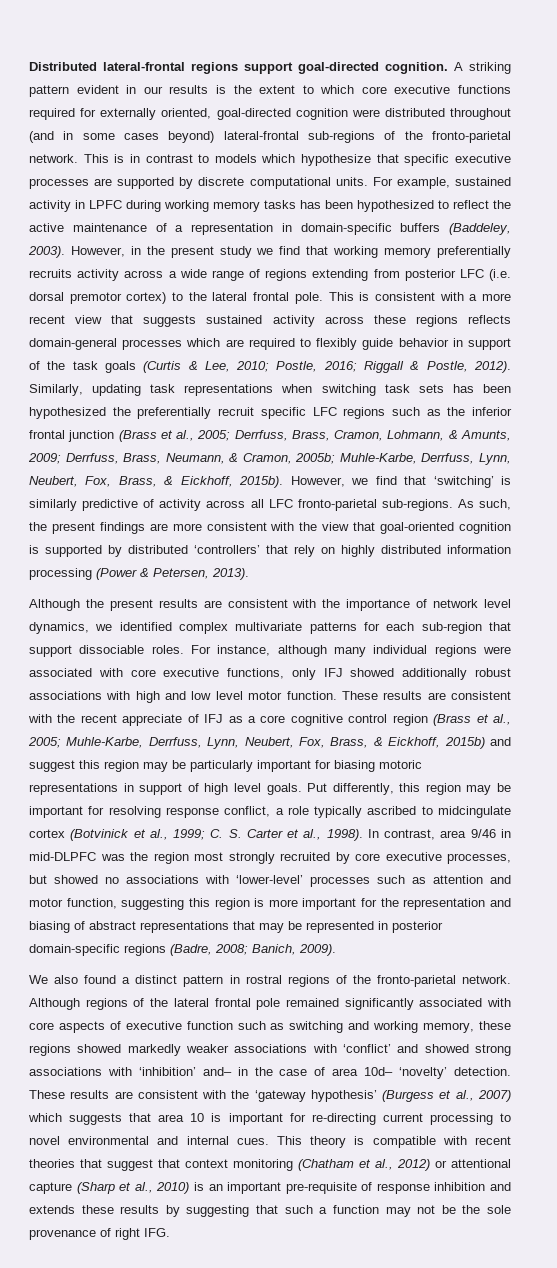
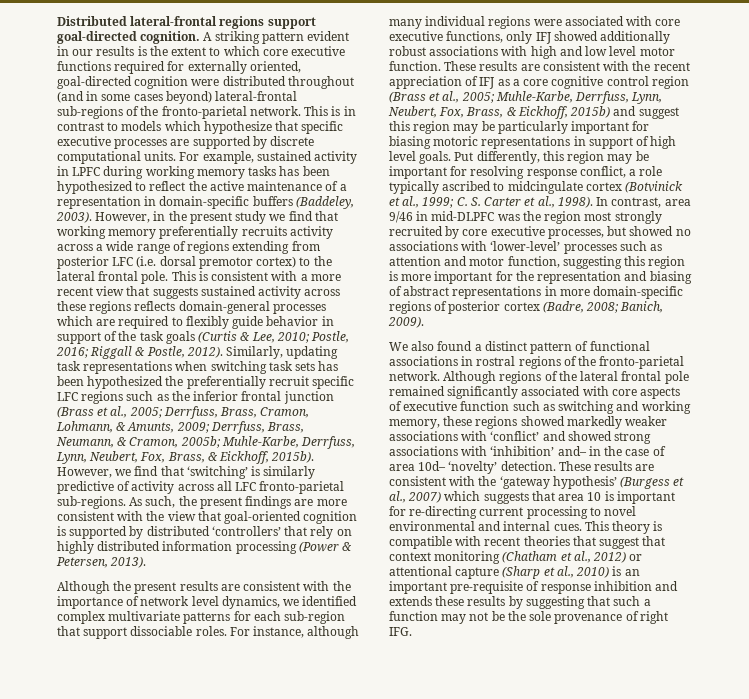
[122,714,183,726] appreciate -> [389,76,462,89] appreciation
[233,921,443,933] [29,944,166,956] that may be represented in posterior domain-specific regions -> [544,286,684,299] [389,301,540,314] in more domain-specific regions of posterior cortex
(224, 981) none -> [575,341,650,351] [389,356,458,366] of functional associations

